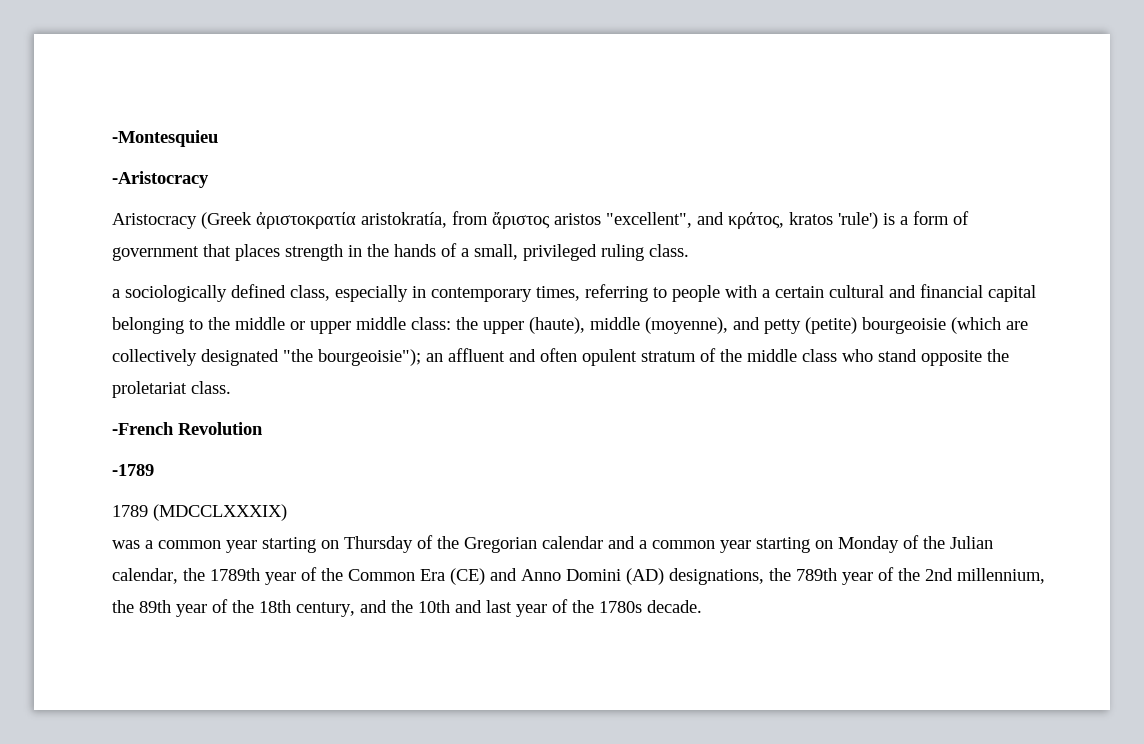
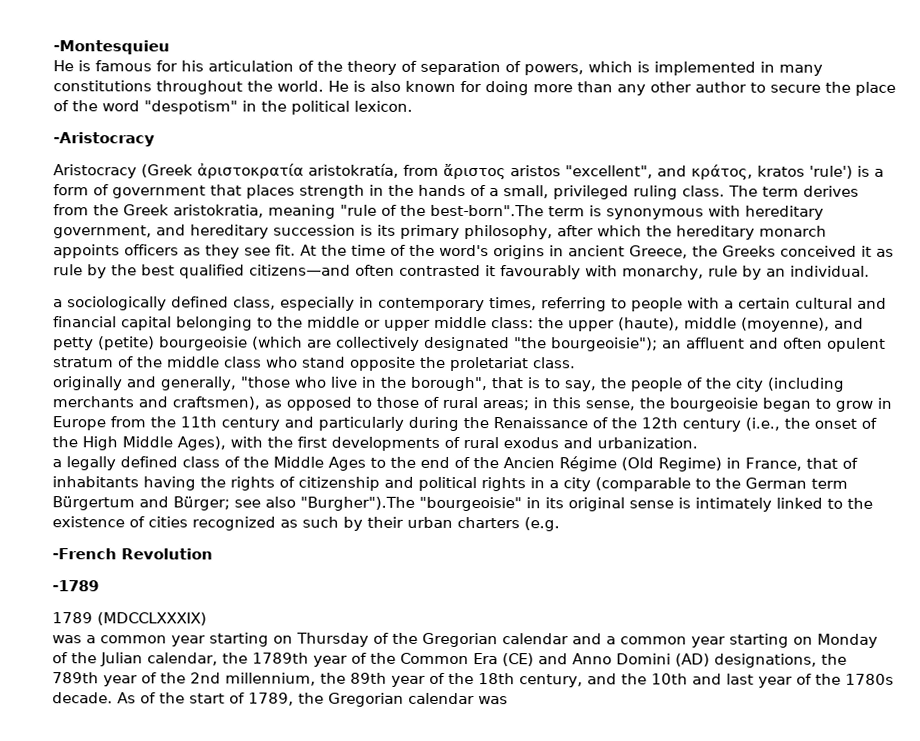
(218, 138) none -> [53,60,823,76] [53,80,896,96] [53,100,413,115] // He is famous for his articulation of the theory of separation of powers, which is implemented in many constitutions throughout the world. He is also known for doing more than any other author to secure the place of the word "despotism" in the political lexicon.
(689, 250) none -> [728,185,859,197] [53,204,824,220] [53,224,827,240] [53,244,894,260] [53,264,870,280] The term derives from the Greek aristokratia, meaning "rule of the best-born".The term is synonymous with hereditary government, and hereditary succession is its primary philosophy, after which the hereditary monarch appoints officers as they see fit. At the time of the word's origins in ancient Greece, the Greeks conceived it as rule by the best qualified citizens—and often contrasted it favourably with monarchy, rule by an individual.
(231, 387) none -> [52,376,844,392] [52,396,892,412] [52,416,877,432] [52,436,698,451] [52,456,858,472] [52,476,848,492] [52,496,873,512] [52,516,560,532] // originally and generally, "those who live in the borough", that is to say, the people of the city (including merchants and craftsmen), as opposed to those of rural areas; in this sense, the bourgeoisie began to grow in Europe from the 11th century and particularly during the Renaissance of the 12th century (i.e., the onset of the High Middle Ages), with the first developments of rural exodus and urbanization. // a legally defined class of the Middle Ages to the end of the Ancien Régime (Old Regime) in France, that of inhabitants having the rights of citizenship and political rights in a city (comparable to the German term Bürgertum and Bürger; see also "Burgher").The "bourgeoisie" in its original sense is intimately linked to the existence of cities recognized as such by their urban charters (e.g.
(702, 606) none -> [117,692,508,707] As of the start of 1789, the Gregorian calendar was

